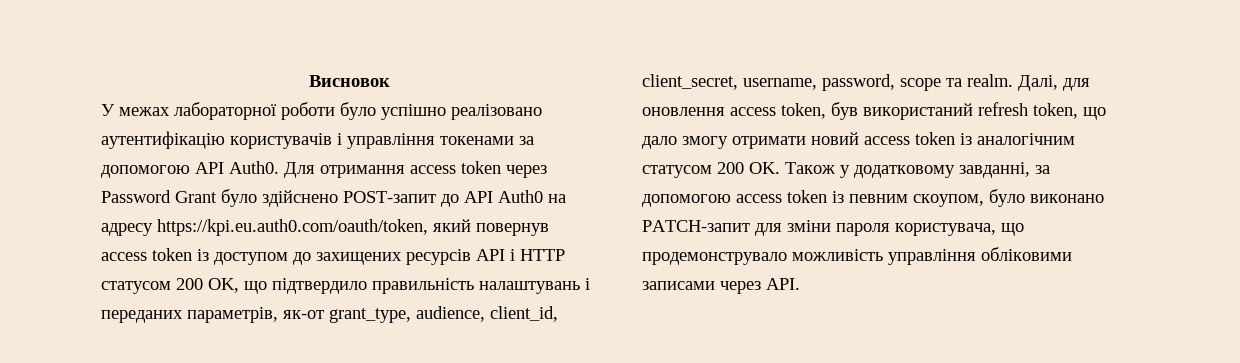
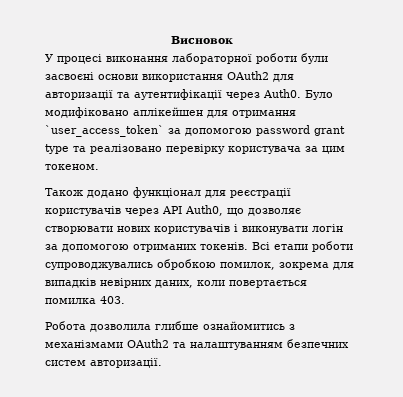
[119,102,542,120] [101,131,534,149] [101,161,547,178] [101,189,566,207] [101,219,549,236] [101,248,565,265] [101,278,590,294] [101,306,558,323] [642,74,1090,91] [642,102,1106,120] [642,132,1075,149] [642,162,1050,178] [642,189,1104,207] [642,220,1024,236] [642,247,1072,265] [642,278,800,294] межах лабораторної роботи було успішно реалізовано аутентифікацію користувачів і управління токенами за допомогою API Auth0. Для отримання access token через Password Grant було здійснено POST-запит до API Auth0 на адресу https://kpi.eu.auth0.com/oauth/token, який повернув access token із доступом до захищених ресурсів API і HTTP статусом 200 OK, що підтвердило правильність налаштувань і переданих параметрів, як-от grant_type, audience, client_id, client_secret, username, password, scope та realm. Далі, для оновлення access token, був використаний refresh token, що дало змогу отримати новий access token із аналогічним статусом 200 OK. Також у додатковому завданні, за допомогою access token із певним скоупом, було виконано PATCH-запит для зміни пароля користувача, що продемонструвало можливість управління обліковими записами через API. -> [57,53,328,64] [45,71,294,82] [45,89,333,100] [45,107,296,118] [45,125,345,137] [45,144,345,154] [45,164,99,170] [45,187,291,198] [45,205,301,216] [45,224,343,234] [45,241,353,252] [45,259,354,270] [45,278,307,288] [45,296,125,304] [45,321,295,332] [45,339,349,350] [45,358,162,368] процесі виконання лабораторної роботи були засвоєні основи використання OAuth2 для авторизації та аутентифікації через Auth0. Було модифіковано аплікейшен для отримання `user_access_token` за допомогою password grant type та реалізовано перевірку користувача за цим токеном. // Також додано функціонал для реєстрації користувачів через API Auth0, що дозволяє створювати нових користувачів і виконувати логін за допомогою отриманих токенів. Всі етапи роботи супроводжувались обробкою помилок, зокрема для випадків невірних даних, коли повертається помилка 403. // Робота дозволила глибше ознайомитись з механізмами OAuth2 та налаштуванням безпечних систем авторизації.

